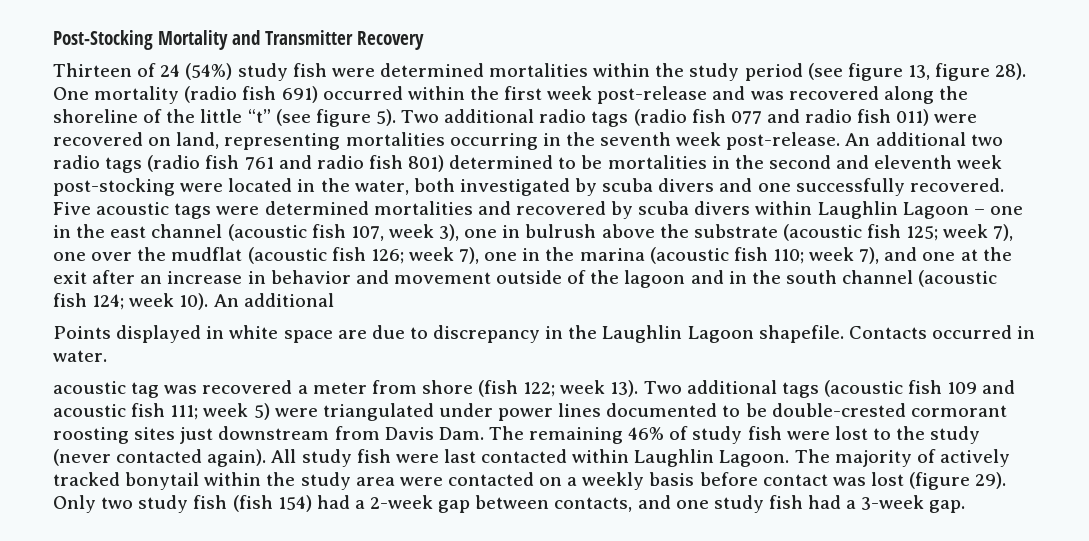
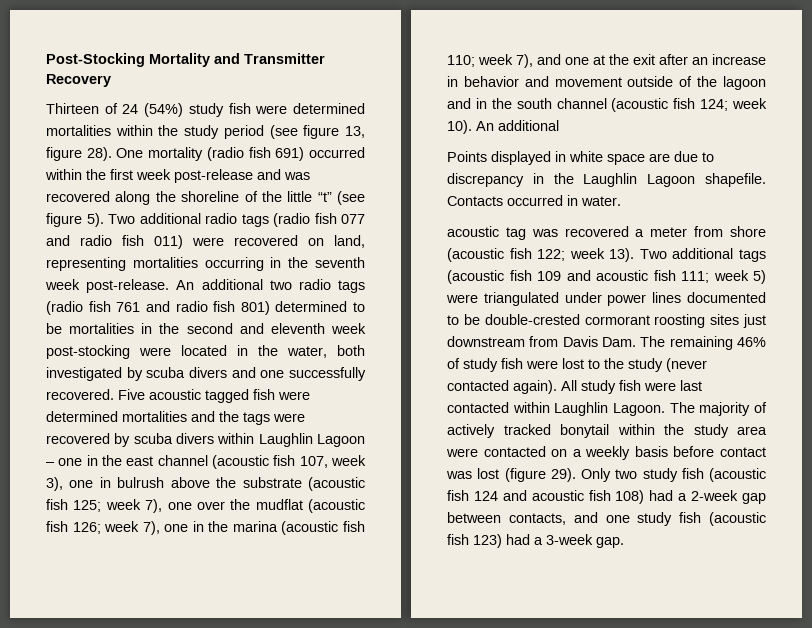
[174,203,212,219] tags -> [205,389,275,403] tagged fish
(511, 208) none -> [219,411,305,425] the tags were
[478,380,519,397] (fish -> [447,248,532,262] (acoustic fish
[232,495,312,512] (fish 154) -> [709,468,766,482] [447,490,645,504] (acoustic fish 124 and acoustic fish 108)
(803, 502) none -> [709,512,766,526] [447,534,502,548] (acoustic fish 123)

